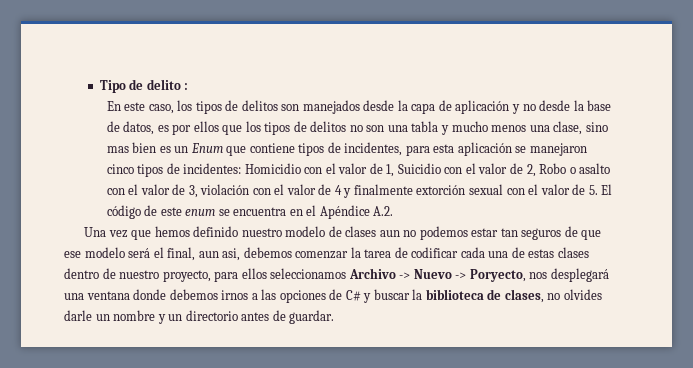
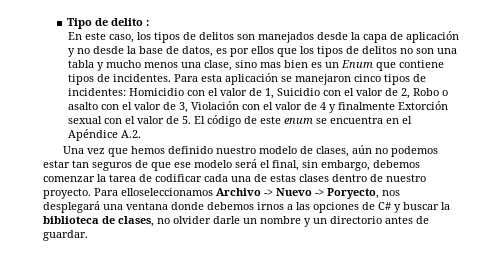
[344,142,430,156] incidentes, para -> [112,74,198,82] incidentes. Para
[200,184,250,195] violación -> [190,101,239,110] Violación
[416,185,466,195] extorción -> [397,101,448,110] Extorción
[345,226,400,237] clases aun -> [315,145,372,157] clases, aún
[198,248,241,261] aun asi, -> [302,160,370,171] sin embargo,
[162,268,347,282] proyecto, para ellos seleccionamos -> [43,188,213,199] proyecto. Para elloseleccionamos
[563,289,602,300] olvides -> [173,216,211,224] olvider

